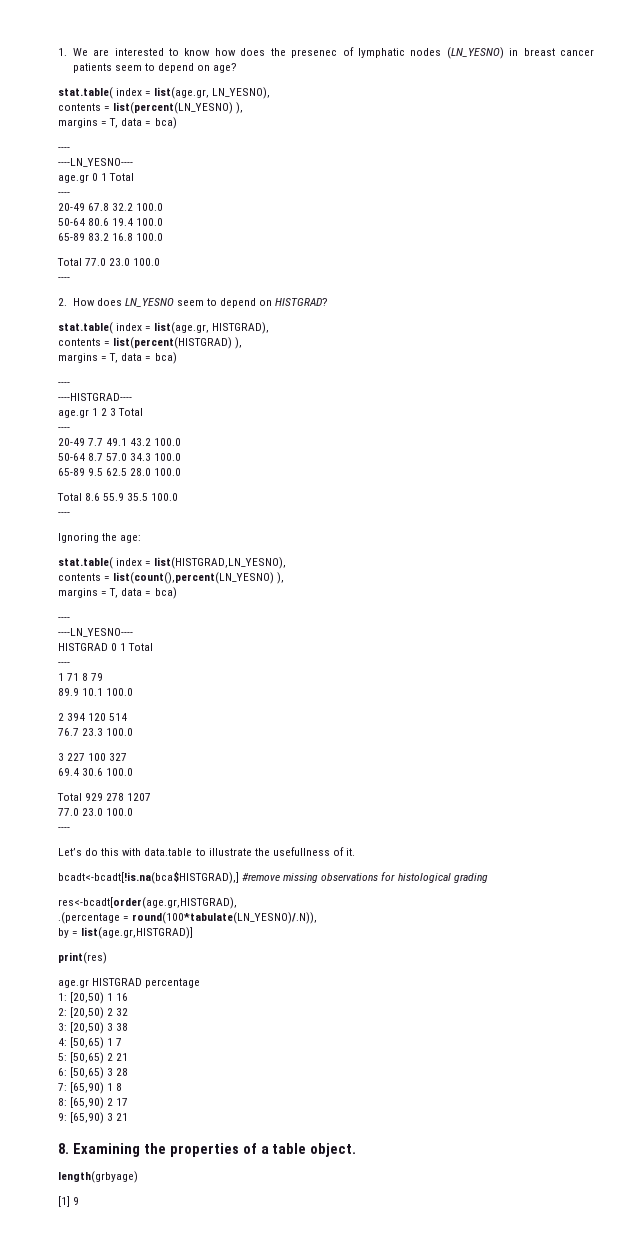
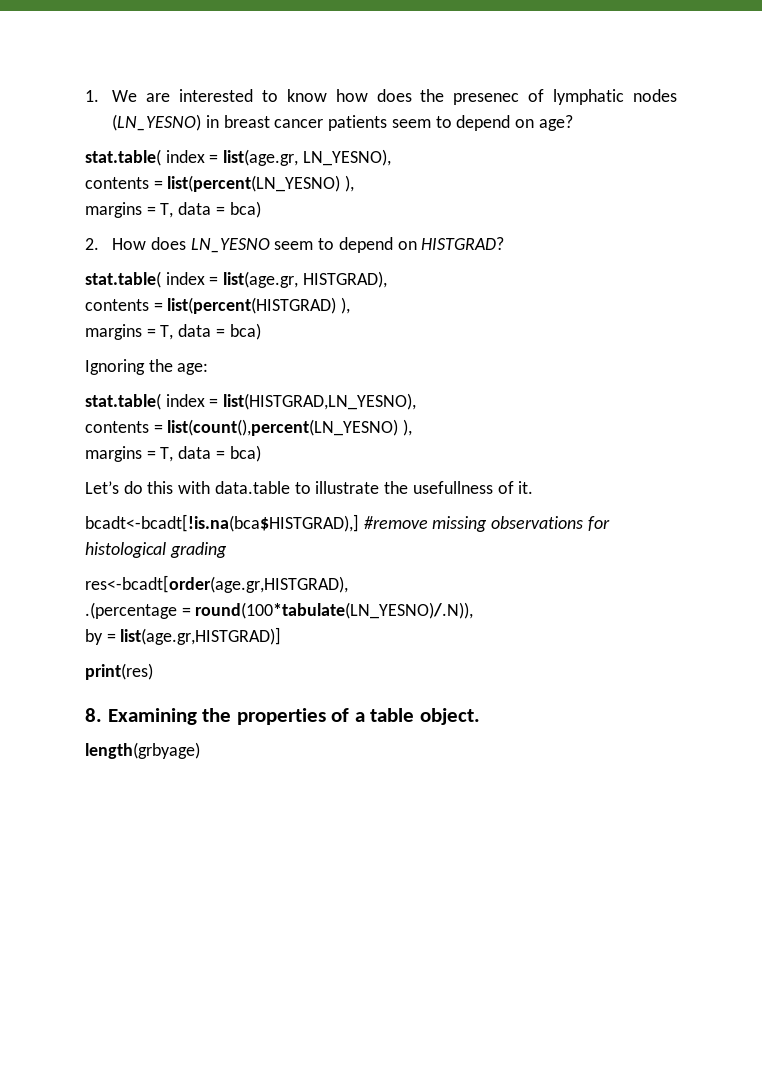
[58,147,70,151] [58,158,133,167] [58,173,135,183] [58,192,70,196] [58,203,164,211] [58,218,164,226] [58,233,164,241] [57,258,161,266] [58,277,70,281] // ---- // ----LN_YESNO---- // age.gr 0 1 Total // ---- // 20-49 67.8 32.2 100.0 // 50-64 80.6 19.4 100.0 // 65-89 83.2 16.8 100.0 // Total 77.0 23.0 100.0 // ---- -> (261, 209) none
[58,382,70,386] [58,393,132,401] [58,408,144,418] [58,427,70,431] [58,438,182,446] [58,453,182,461] [58,468,182,476] [57,493,179,501] [58,512,70,516] // ---- // ----HISTGRAD---- // age.gr 1 2 3 Total // ---- // 20-49 7.7 49.1 43.2 100.0 // 50-64 8.7 57.0 34.3 100.0 // 65-89 9.5 62.5 28.0 100.0 // Total 8.6 55.9 35.5 100.0 // ---- -> (261, 331) none
[58,617,70,621] [58,628,133,637] [58,643,154,651] [58,662,70,666] [58,673,104,681] [58,688,134,696] [58,713,128,721] [58,728,134,736] [58,753,128,761] [58,768,134,776] [57,793,152,801] [58,808,134,816] [58,827,70,831] // ---- // ----LN_YESNO---- // HISTGRAD 0 1 Total // ---- // 1 71 8 79 // 89.9 10.1 100.0 // 2 394 120 514 // 76.7 23.3 100.0 // 3 227 100 327 // 69.4 30.6 100.0 // Total 929 278 1207 // 77.0 23.0 100.0 // ---- -> (261, 453) none
[58,978,201,988] [58,992,129,1004] [58,1007,129,1019] [58,1022,129,1034] [58,1037,123,1049] [58,1052,129,1064] [58,1067,129,1079] [58,1082,123,1094] [58,1097,129,1109] [58,1112,129,1124] // age.gr HISTGRAD percentage // 1: [20,50) 1 16 // 2: [20,50) 2 32 // 3: [20,50) 3 38 // 4: [50,65) 1 7 // 5: [50,65) 2 21 // 6: [50,65) 3 28 // 7: [65,90) 1 8 // 8: [65,90) 2 17 // 9: [65,90) 3 21 -> (153, 671) none
[58,1196,80,1207] // [1] 9 -> (200, 750) none

